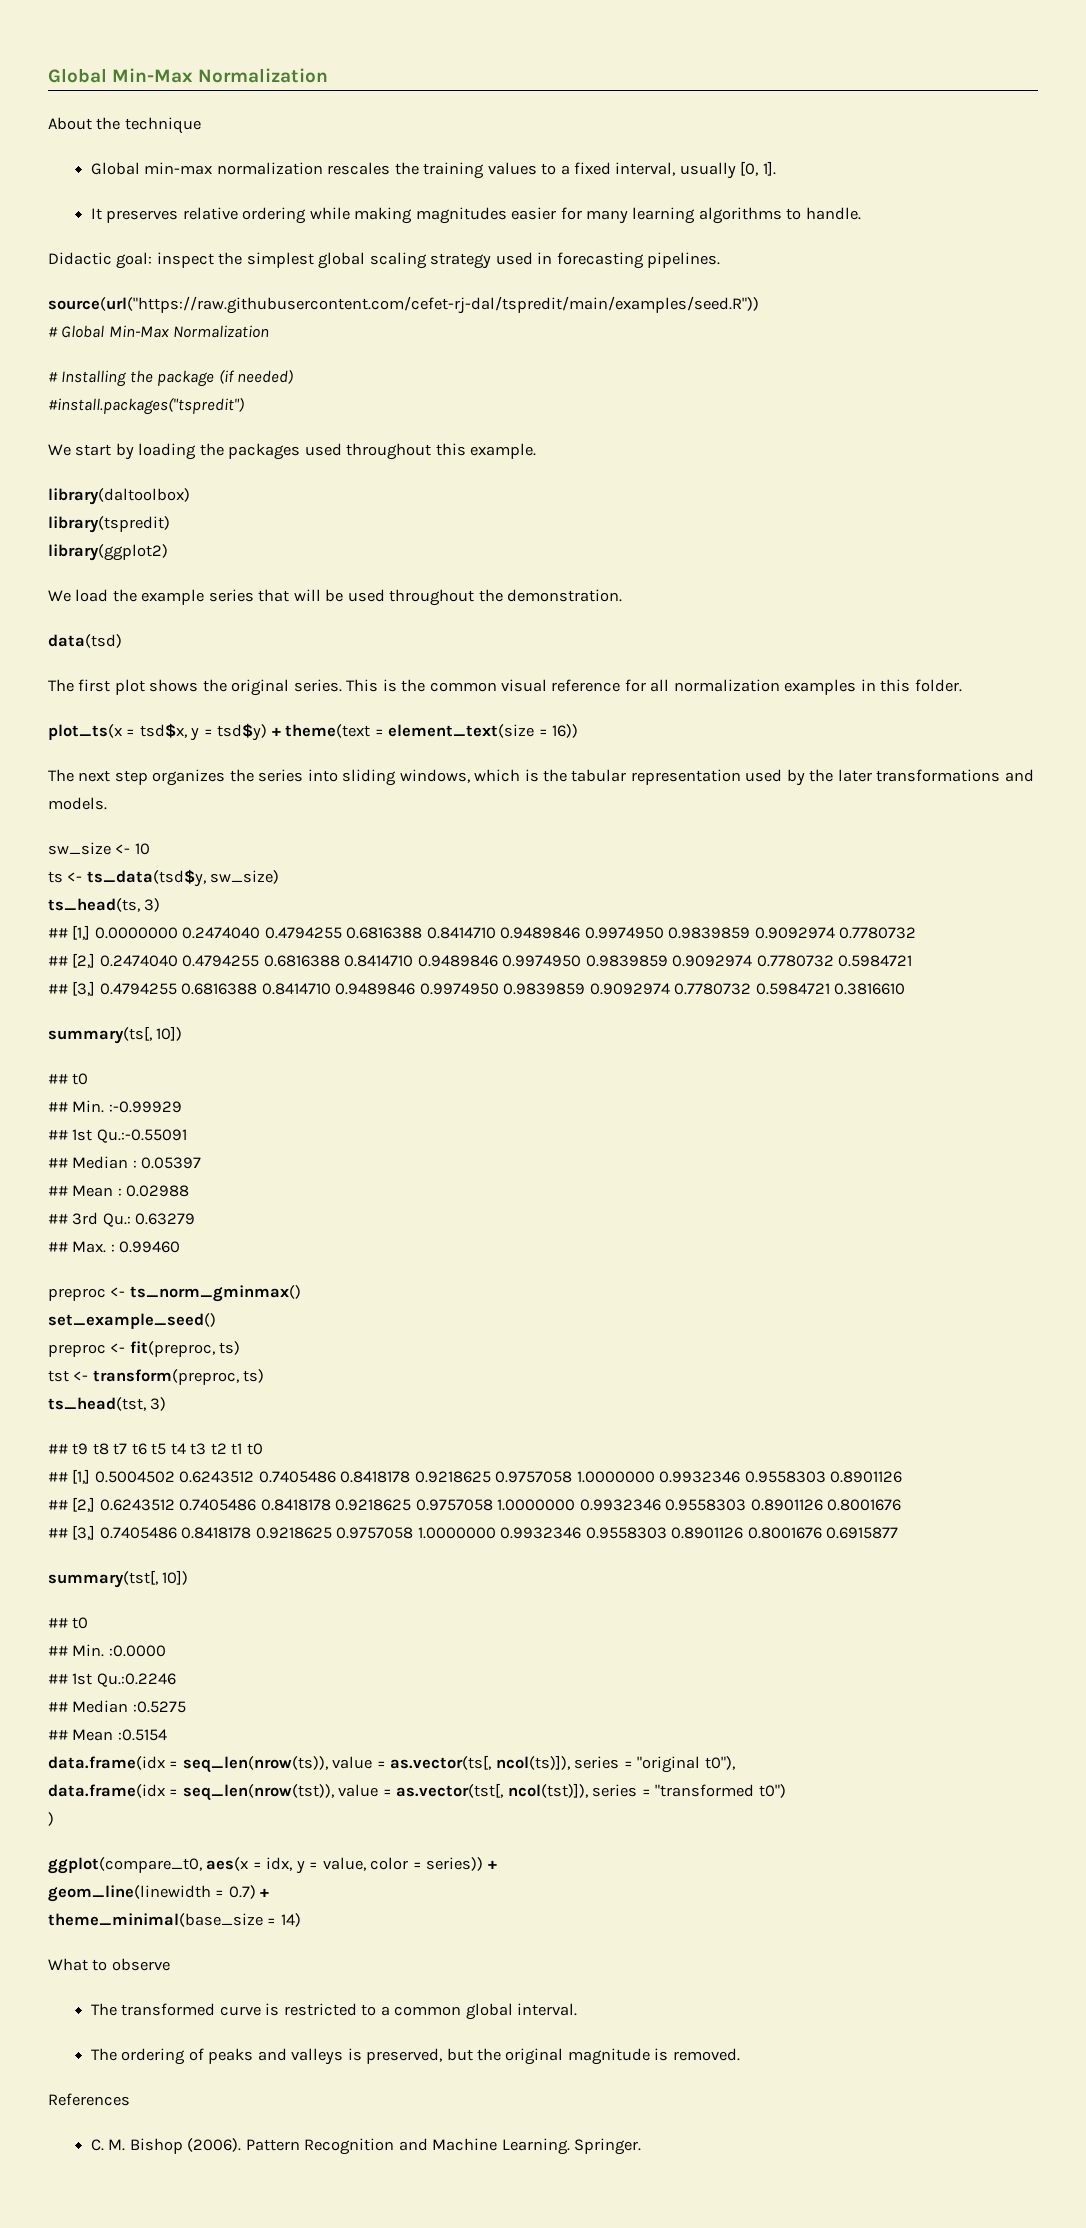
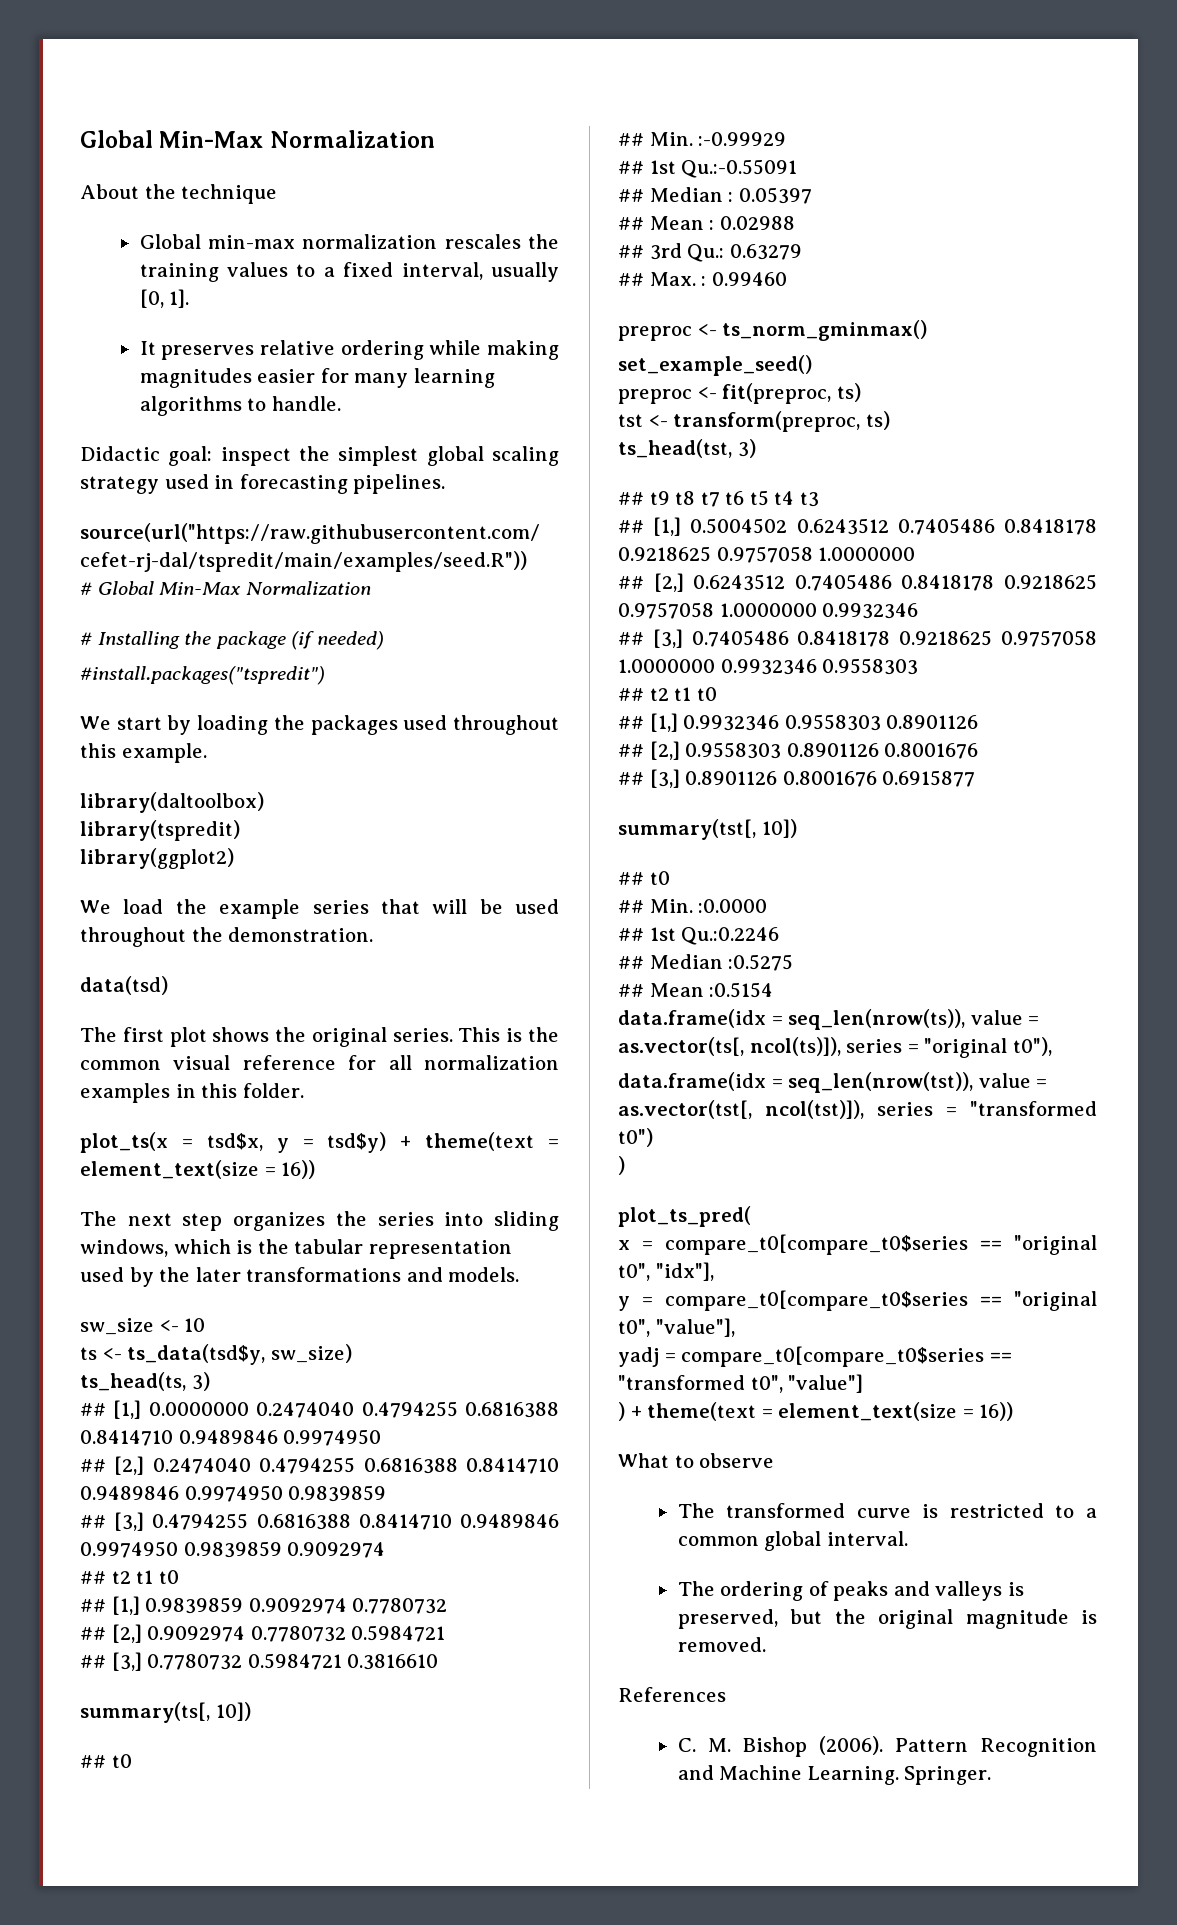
[668,927,917,939] 0.9839859 0.9092974 0.7780732 -> (382, 1437) none
[672,955,913,967] 0.9092974 0.7780732 0.5984721 -> (387, 1493) none
(670, 989) none -> [80,1570,179,1584] [80,1596,448,1615] [80,1624,446,1643] [80,1652,142,1671] // ## t2 t1 t0 // ## [1,] 0.9839859 0.9092974 0.7780732 // ## [2,] 0.9092974 0.7780732 0.5984721 // ## [3,]
[210,1443,263,1455] t2 t1 t0 -> (819, 499) none
[659,1471,903,1483] 0.9932346 0.9558303 0.8901126 -> (916, 554) none
[665,1499,902,1511] 0.9558303 0.8901126 0.8001676 -> (919, 611) none
(667, 1533) none -> [618,687,717,701] [618,713,979,732] [618,741,979,760] [618,769,680,788] // ## t2 t1 t0 // ## [1,] 0.9932346 0.9558303 0.8901126 // ## [2,] 0.9558303 0.8901126 0.8001676 // ## [3,]
[48,1857,497,1874] [48,1885,270,1902] [48,1913,301,1927] ggplot(compare_t0, aes(x = idx, y = value, color = series)) + // geom_line(linewidth = 0.7) + // theme_minimal(base_size = 14) -> [618,1206,751,1227] [618,1234,1097,1255] [618,1262,714,1281] [618,1290,1097,1311] [618,1318,735,1337] [618,1346,1012,1367] [618,1374,864,1393] [618,1402,1014,1421] plot_ts_pred( // x = compare_t0[compare_t0$series == "original t0", "idx"], // y = compare_t0[compare_t0$series == "original t0", "value"], // yadj = compare_t0[compare_t0$series == "transformed t0", "value"] // ) + theme(text = element_text(size = 16))

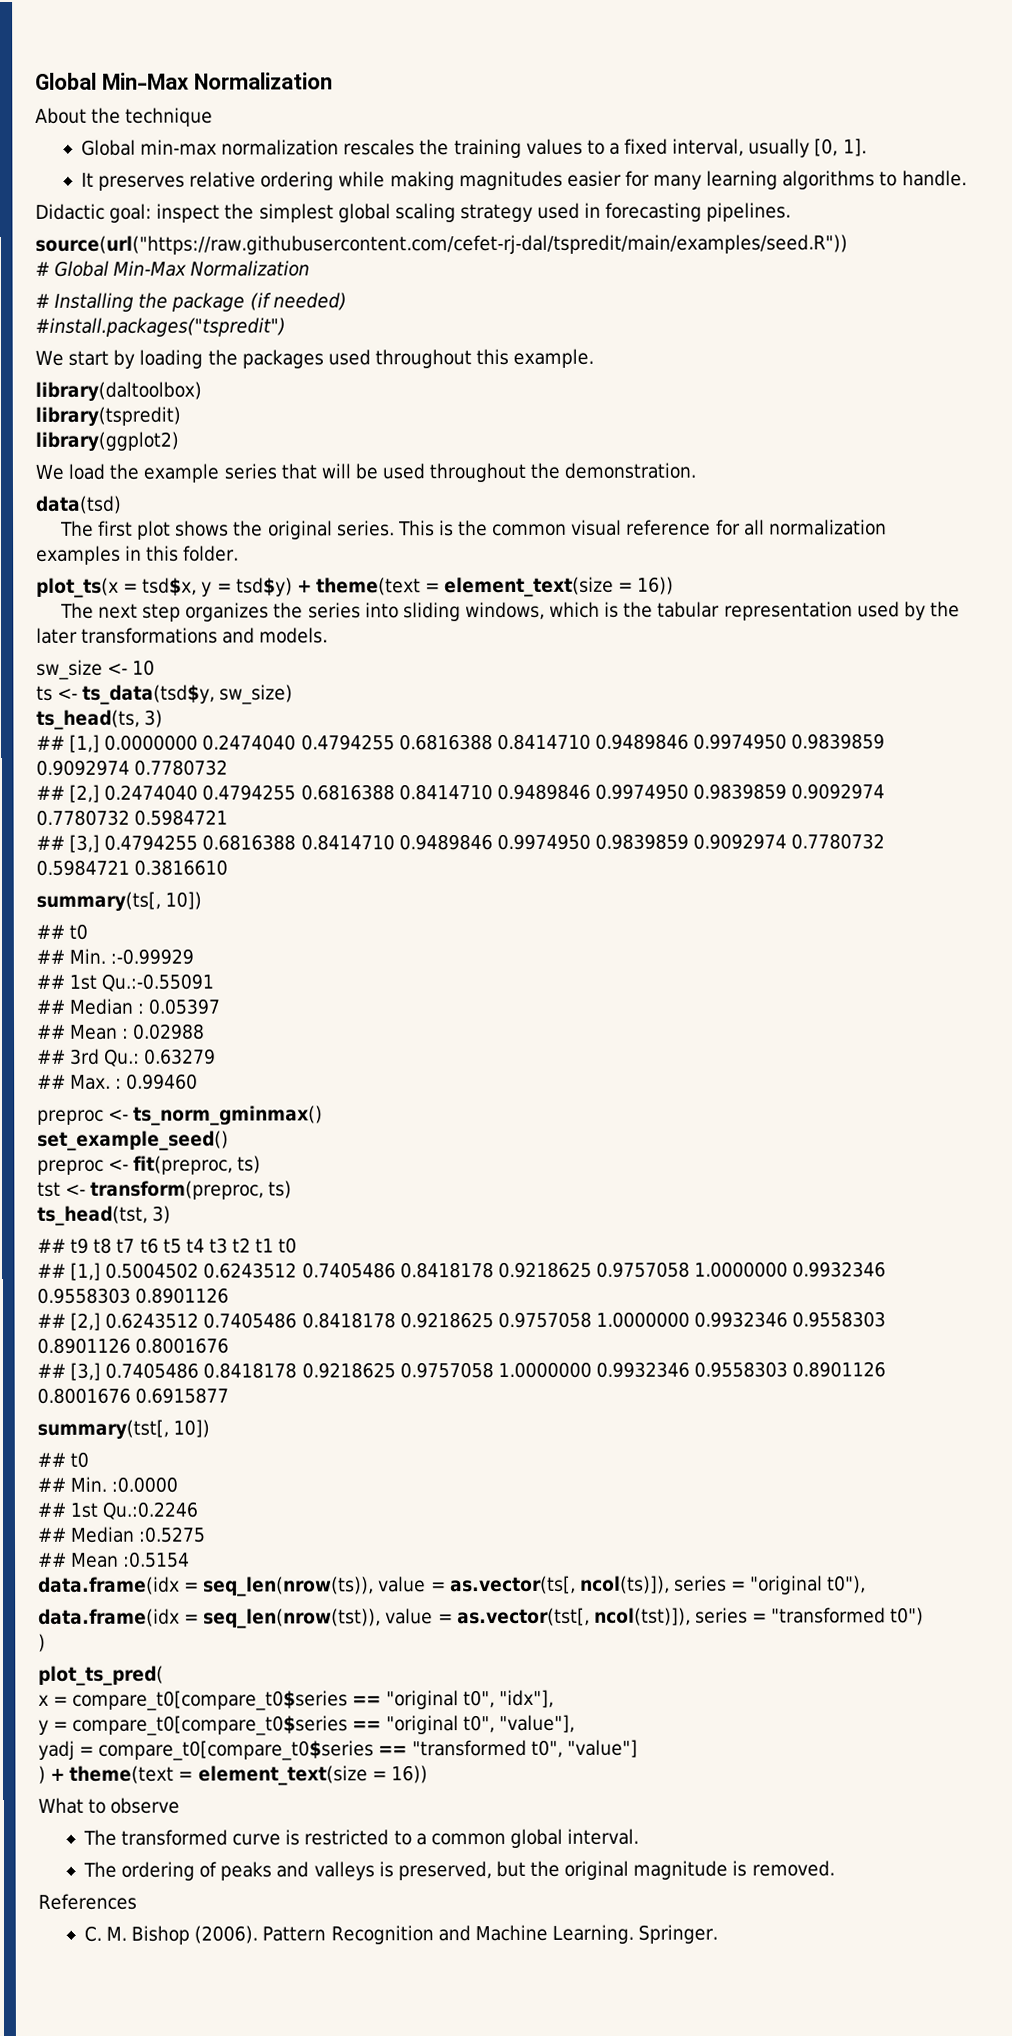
(382, 1437) none -> [791,733,886,750] [36,759,229,776] 0.9839859 0.9092974 0.7780732
(387, 1493) none -> [791,783,886,800] [36,809,229,826] 0.9092974 0.7780732 0.5984721
[80,1570,179,1584] [80,1596,448,1615] [80,1624,446,1643] [80,1652,142,1671] // ## t2 t1 t0 // ## [1,] 0.9839859 0.9092974 0.7780732 // ## [2,] 0.9092974 0.7780732 0.5984721 // ## [3,] -> (788, 841) none
(819, 499) none -> [232,1237,298,1254] t2 t1 t0
(916, 554) none -> [792,1261,887,1278] [37,1287,230,1304] 0.9932346 0.9558303 0.8901126
(919, 611) none -> [792,1311,887,1328] [37,1337,230,1354] 0.9558303 0.8901126 0.8001676
[618,687,717,701] [618,713,979,732] [618,741,979,760] [618,769,680,788] // ## t2 t1 t0 // ## [1,] 0.9932346 0.9558303 0.8901126 // ## [2,] 0.9558303 0.8901126 0.8001676 // ## [3,] -> (789, 1369) none

